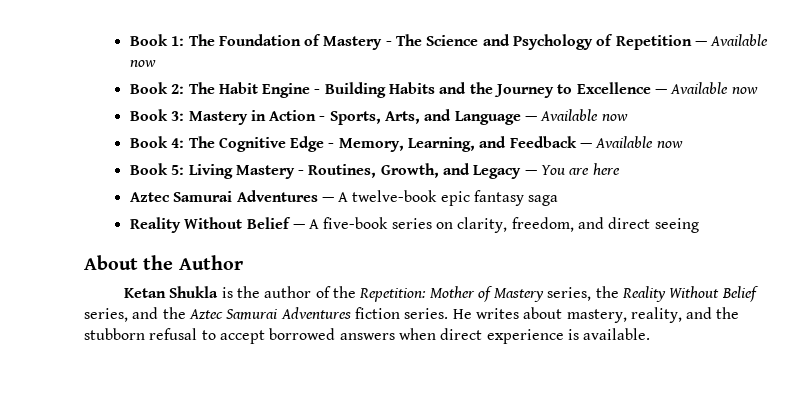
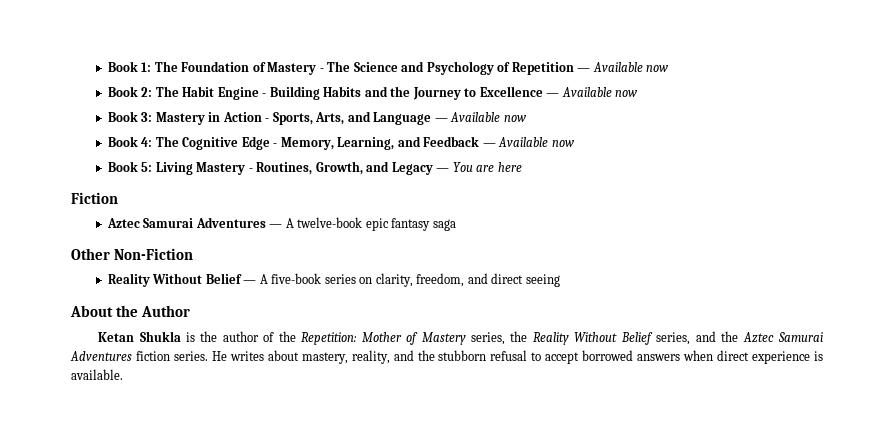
(620, 169) none -> [71,192,118,204] // Fiction
(559, 200) none -> [71,248,193,260] // Other Non-Fiction

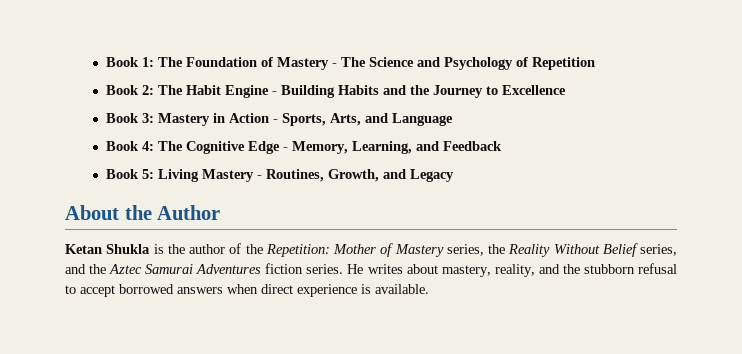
[577,62,670,72] — Available now -> (595, 63) none
[546,87,639,97] — Available now -> (566, 90) none
[434,112,527,122] — Available now -> (453, 119) none
[482,137,575,147] — Available now -> (502, 146) none
[436,162,522,172] [71,192,118,204] [106,217,456,231] [71,248,193,260] [107,273,560,287] — You are here // Fiction // Aztec Samurai Adventures — A twelve-book epic fantasy saga // Other Non-Fiction // Reality Without Belief — A five-book series on clarity, freedom, and direct seeing -> (454, 175) none

